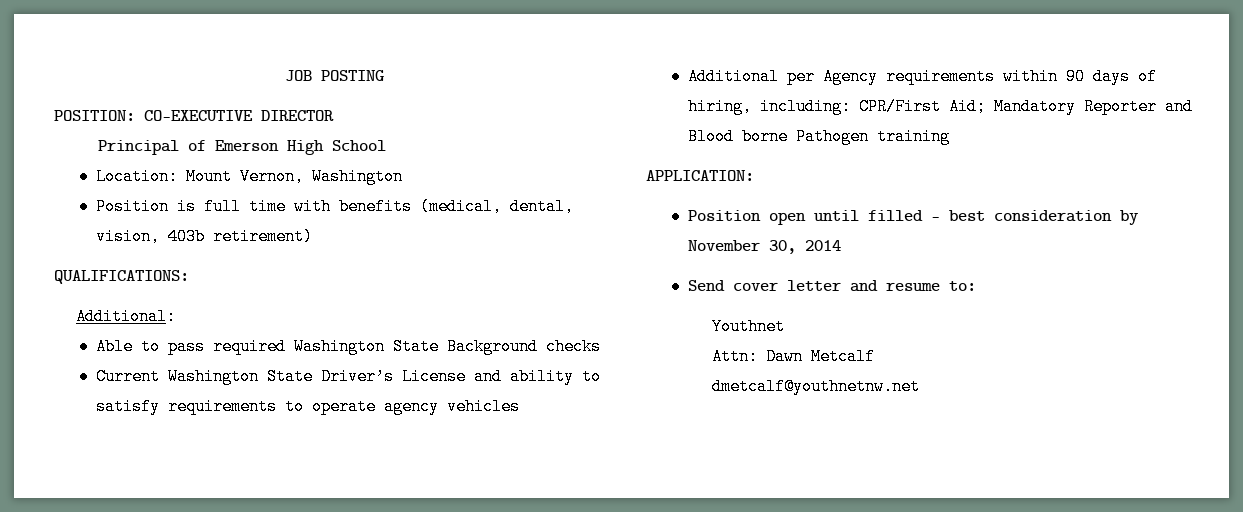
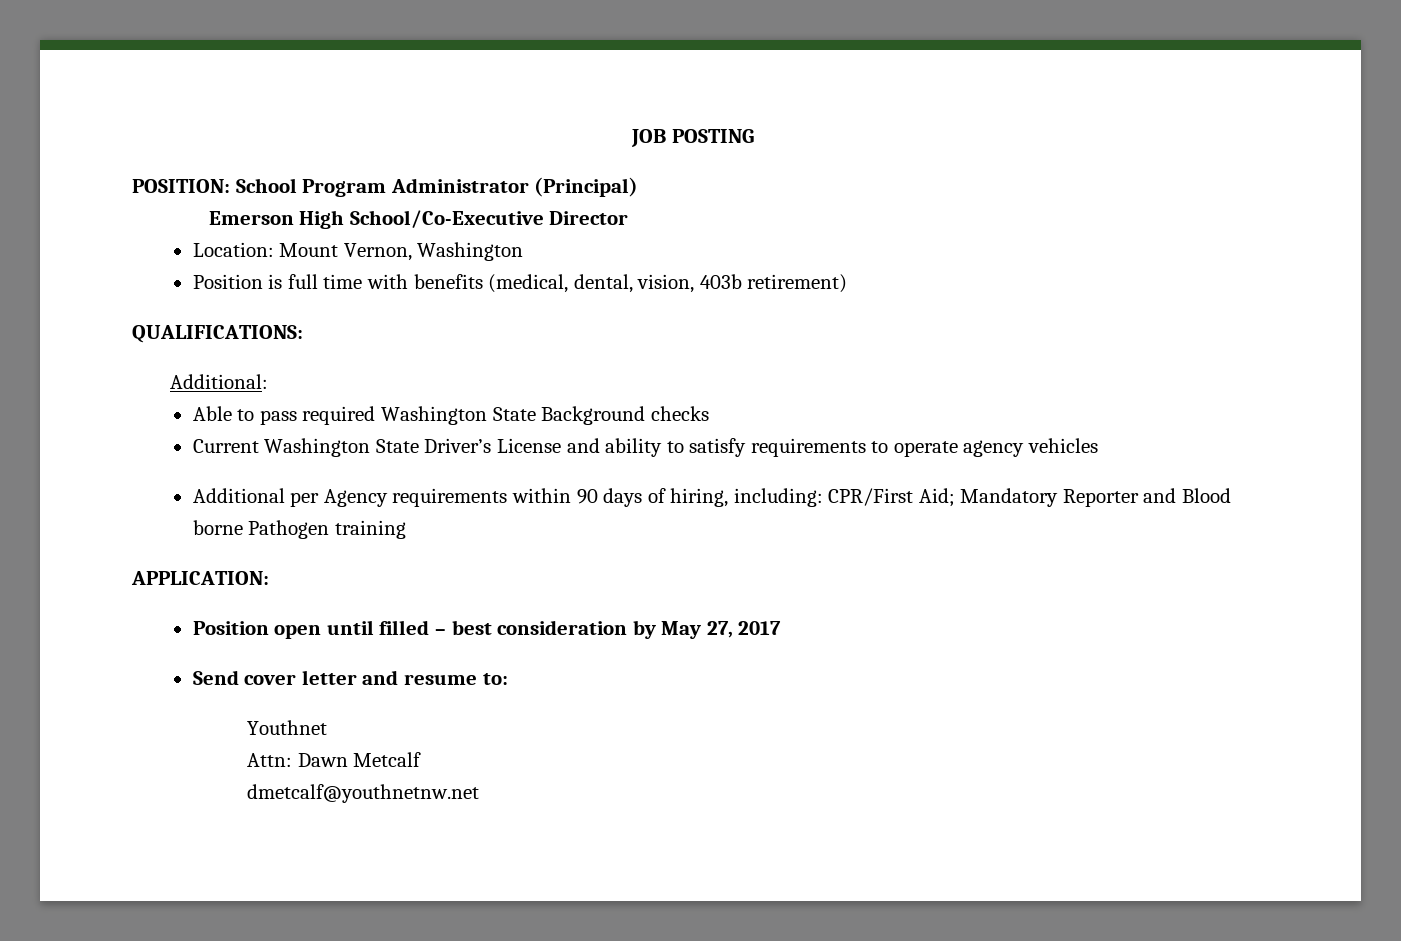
[144,110,334,121] [98,140,387,155] CO-EXECUTIVE DIRECTOR // Principal of Emerson High School -> [235,177,639,197] [208,210,629,229] School Program Administrator (Principal) // Emerson High School/Co-Executive Director
[687,240,841,254] November 30, 2014 -> [661,621,782,639] May 27, 2017

